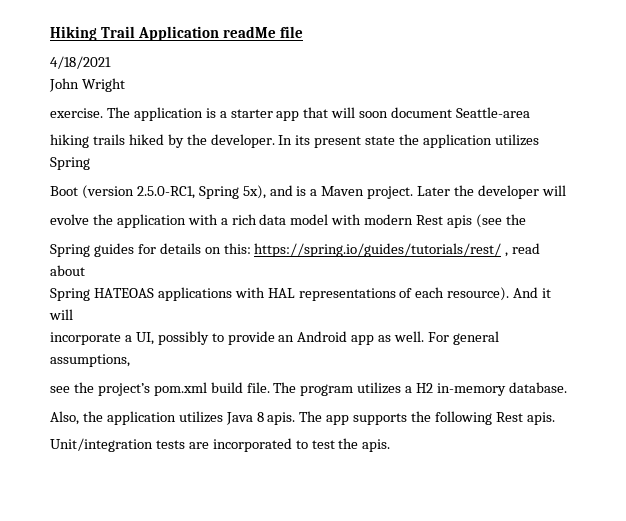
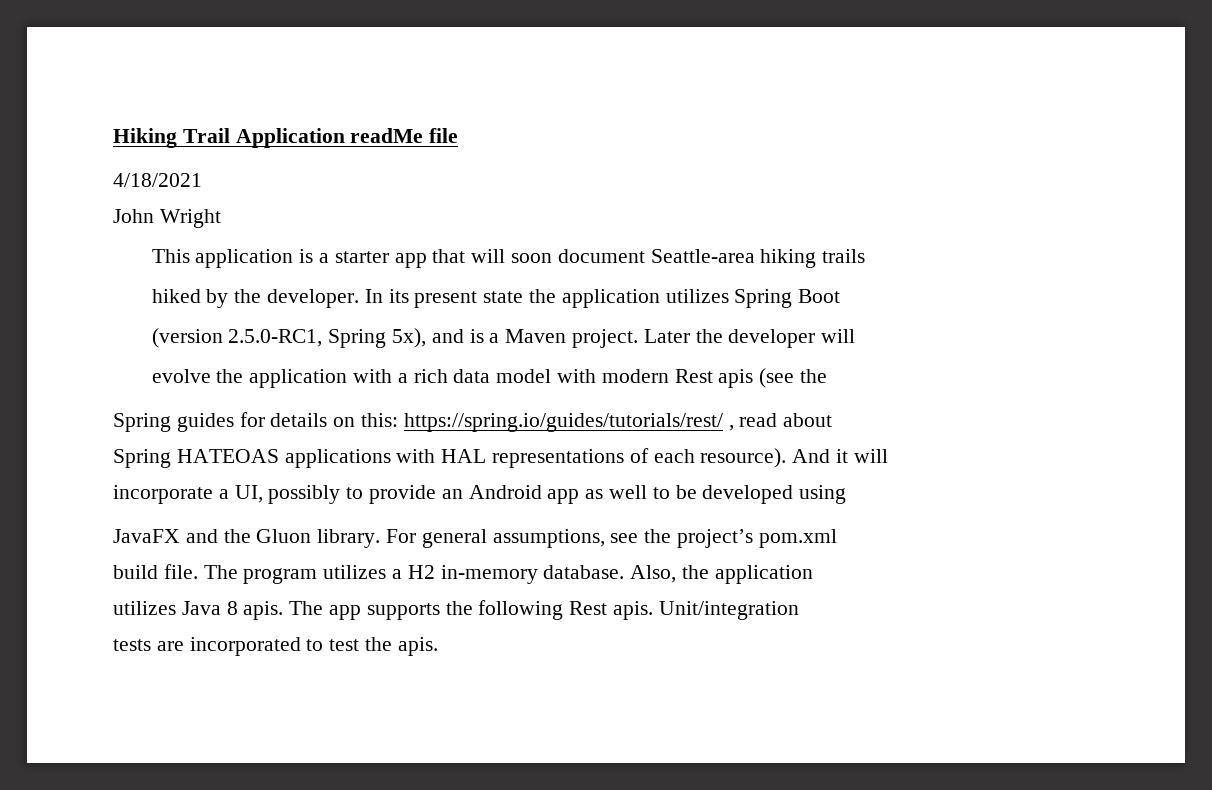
[50,107,130,118] exercise. The -> [151,249,190,263] This
(531, 112) // -> (755, 256) none
(125, 139) none -> (866, 256) //
[50,186,78,196] // Boot -> [798,289,841,303] Boot //
[394,331,425,342] well. -> [609,485,847,504] [113,529,381,548] well to be developed using // JavaFX and the Gluon library.
(130, 360) // -> (605, 538) none
(207, 389) none -> (837, 538) //
(567, 387) // -> (625, 572) none
(176, 418) none -> (813, 574) //
[50,438,153,452] // Unit/integration -> [658,601,799,620] Unit/integration //

